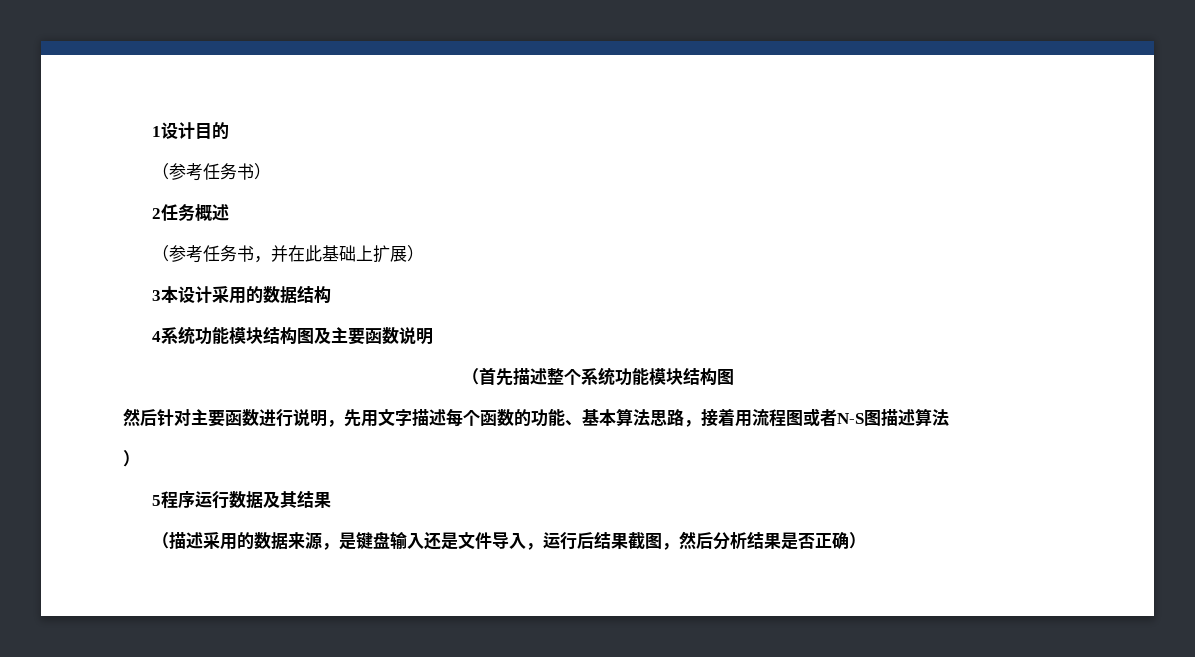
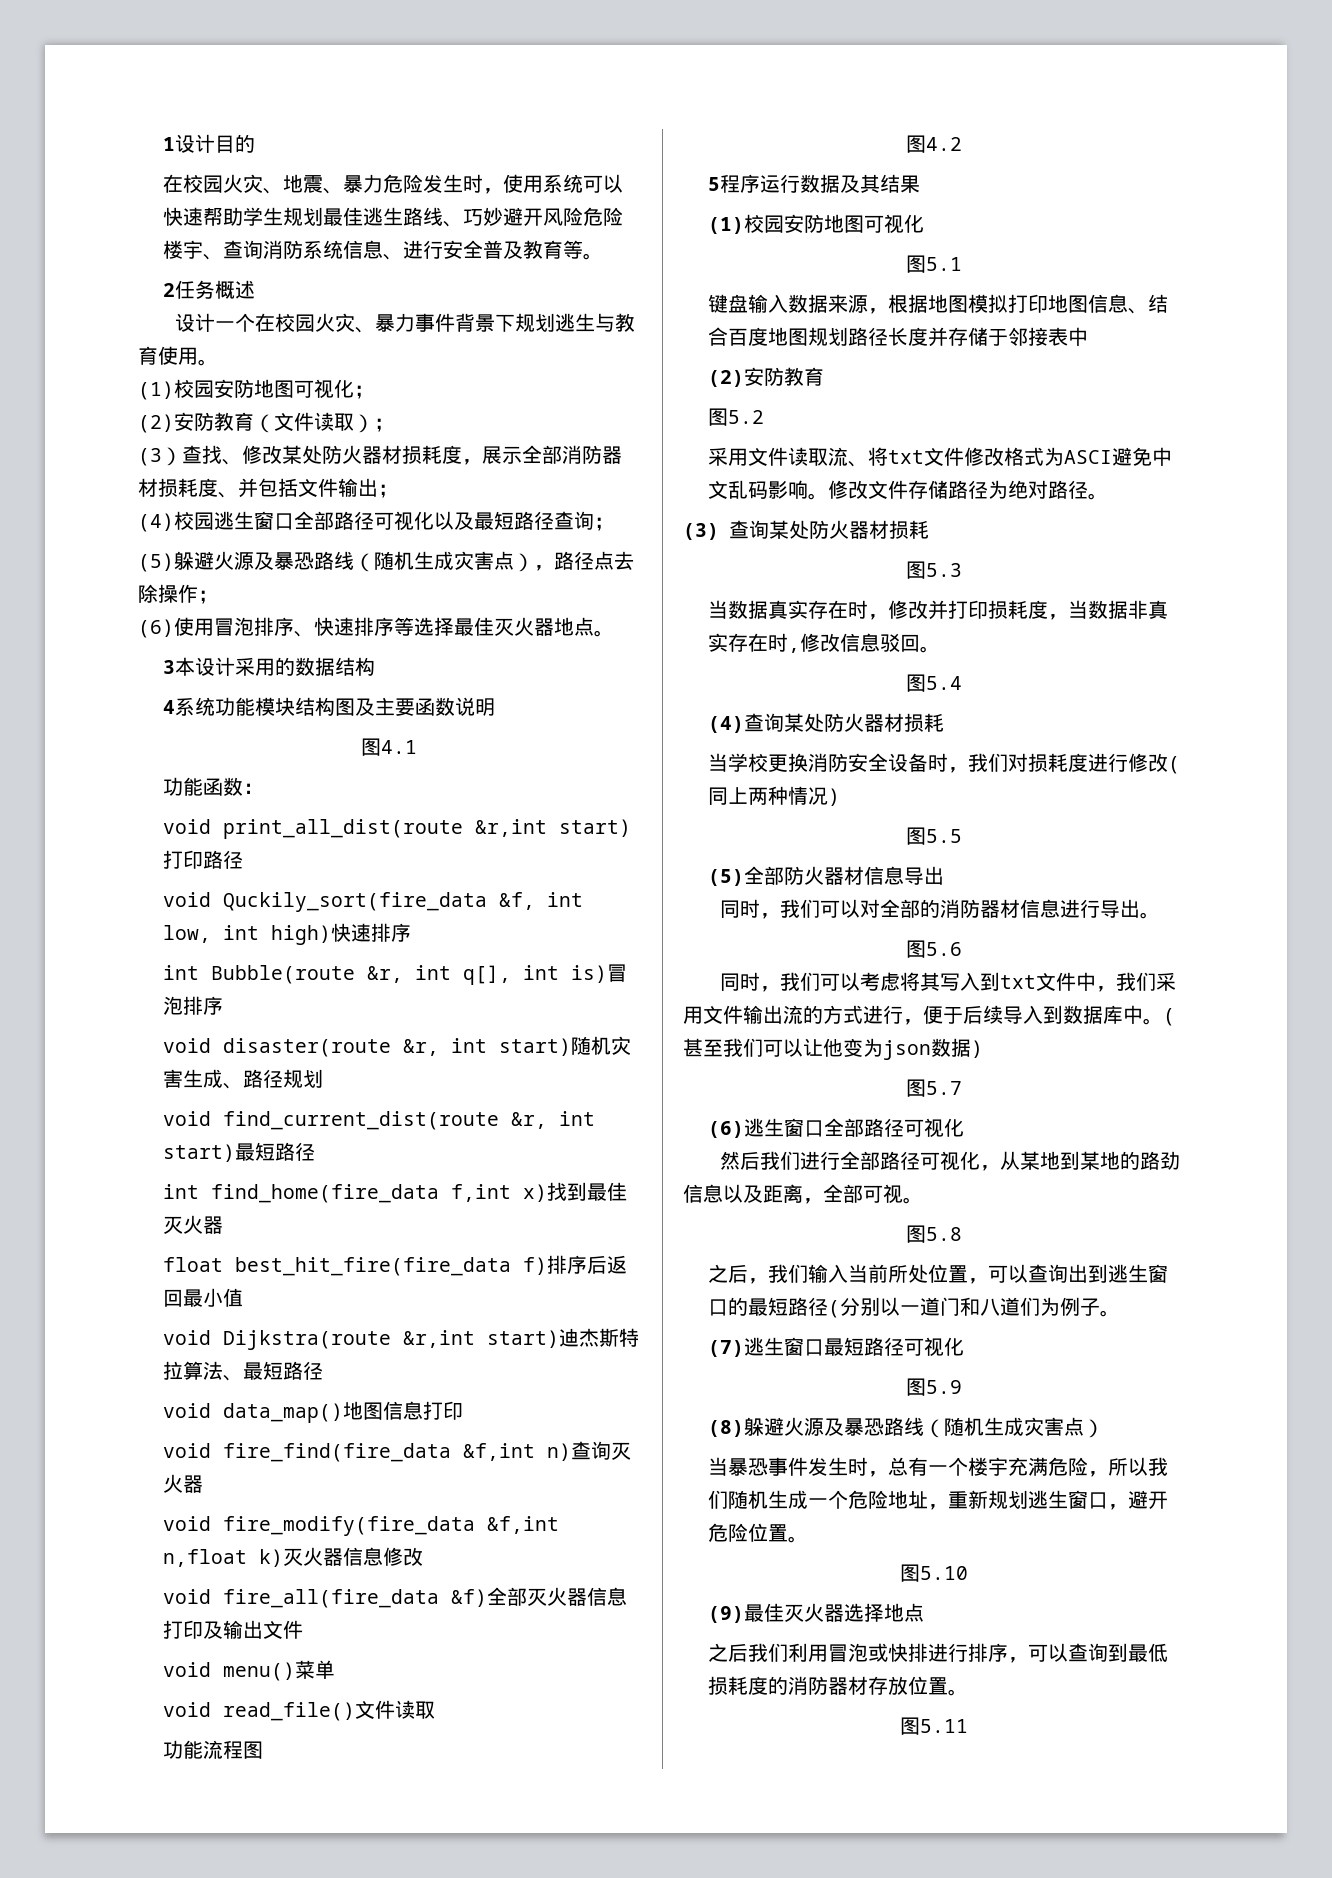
[151,163,271,181] [151,204,229,221] [151,245,424,263] （参考任务书） // 2任务概述 // （参考任务书，并在此基础上扩展） -> [162,174,623,194] [162,207,623,227] [162,240,603,260] [162,280,255,299] [174,313,635,333] [138,346,218,366] [138,379,374,400] [138,412,394,433] [138,445,622,466] [138,478,398,498] [138,511,614,532] [138,551,634,572] [138,584,218,604] [138,617,614,638] 在校园火灾、地震、暴力危险发生时，使用系统可以快速帮助学生规划最佳逃生路线、巧妙避开风险危险楼宇、查询消防系统信息、进行安全普及教育等。 // 2任务概述 // 设计一个在校园火灾、暴力事件背景下规划逃生与教育使用。 // (1)校园安防地图可视化； // (2)安防教育（文件读取）； // (3）查找、修改某处防火器材损耗度，展示全部消防器材损耗度、并包括文件输出； // (4)校园逃生窗口全部路径可视化以及最短路径查询； // (5)躲避火源及暴恐路线（随机生成灾害点），路径点去除操作； // (6)使用冒泡排序、快速排序等选择最佳灭火器地点。
[461,367,734,386] [123,408,949,427] [123,450,140,467] （首先描述整个系统功能模块结构图 // 然后针对主要函数进行说明，先用文字描述每个函数的功能、基本算法思路，接着用流程图或者N-S图描述算法 // ） -> [361,738,417,756] [162,777,263,796] [162,819,631,839] [162,850,243,869] [162,892,583,912] [162,923,411,945] [162,964,627,985] [162,996,223,1015] [162,1036,631,1057] [162,1069,323,1089] [162,1111,595,1130] [162,1142,315,1162] [162,1182,627,1203] [162,1215,223,1234] [162,1255,627,1276] [162,1288,243,1307] [162,1328,639,1350] [162,1361,323,1381] [162,1401,463,1423] [162,1441,631,1462] [162,1474,203,1493] [162,1516,559,1536] [162,1547,423,1567] [162,1587,627,1608] [162,1620,303,1639] [162,1660,335,1681] [162,1700,435,1721] [162,1740,263,1759] [906,135,962,153] 图4.1 // 功能函数： // void print_all_dist(route &r,int start)打印路径 // void Quckily_sort(fire_data &f, int low, int high)快速排序 // int Bubble(route &r, int q[], int is)冒泡排序 // void disaster(route &r, int start)随机灾害生成、路径规划 // void find_current_dist(route &r, int start)最短路径 // int find_home(fire_data f,int x)找到最佳灭火器 // float best_hit_fire(fire_data f)排序后返回最小值 // void Dijkstra(route &r,int start)迪杰斯特拉算法、最短路径 // void data_map()地图信息打印 // void fire_find(fire_data &f,int n)查询灭火器 // void fire_modify(fire_data &f,int n,float k)灭火器信息修改 // void fire_all(fire_data &f)全部灭火器信息打印及输出文件 // void menu()菜单 // void read_file()文件读取 // 功能流程图 // 图4.2
[151,531,866,550] （描述采用的数据来源，是键盘输入还是文件导入，运行后结果截图，然后分析结果是否正确） -> [707,214,924,234] [906,255,962,273] [707,294,1168,314] [707,327,1088,347] [707,367,824,387] [707,408,764,426] [707,447,1172,467] [707,480,1108,500] [683,520,929,540] [906,561,962,579] [707,600,1168,620] [707,633,940,653] [906,674,962,692] [707,713,944,733] [707,753,1180,774] [707,786,840,806] [906,827,962,845] [707,866,944,886] [719,899,1160,919] [906,940,962,958] [719,972,1176,992] [683,1005,1175,1026] [683,1038,983,1060] [906,1079,962,1097] [707,1118,964,1138] [719,1151,1180,1171] [683,1184,923,1204] [906,1225,962,1243] [707,1264,1168,1284] [707,1297,1120,1318] [707,1337,964,1357] [906,1378,962,1396] [707,1417,1104,1438] [707,1457,1168,1477] [707,1490,1168,1510] [707,1523,808,1543] [900,1564,968,1582] [707,1603,924,1623] [707,1643,1168,1663] [707,1676,968,1696] [900,1717,968,1735] (1)校园安防地图可视化 // 图5.1 // 键盘输入数据来源，根据地图模拟打印地图信息、结合百度地图规划路径长度并存储于邻接表中 // (2)安防教育 // 图5.2 // 采用文件读取流、将txt文件修改格式为ASCI避免中文乱码影响。修改文件存储路径为绝对路径。 // (3)查询某处防火器材损耗 // 图5.3 // 当数据真实存在时，修改并打印损耗度，当数据非真实存在时,修改信息驳回。 // 图5.4 // (4)查询某处防火器材损耗 // 当学校更换消防安全设备时，我们对损耗度进行修改(同上两种情况) // 图5.5 // (5)全部防火器材信息导出 // 同时，我们可以对全部的消防器材信息进行导出。 // 图5.6 // 同时，我们可以考虑将其写入到txt文件中，我们采用文件输出流的方式进行，便于后续导入到数据库中。(甚至我们可以让他变为json数据) // 图5.7 // (6)逃生窗口全部路径可视化 // 然后我们进行全部路径可视化，从某地到某地的路劲信息以及距离，全部可视。 // 图5.8 // 之后，我们输入当前所处位置，可以查询出到逃生窗口的最短路径(分别以一道门和八道们为例子。 // (7)逃生窗口最短路径可视化 // 图5.9 // (8)躲避火源及暴恐路线（随机生成灾害点） // 当暴恐事件发生时，总有一个楼宇充满危险，所以我们随机生成一个危险地址，重新规划逃生窗口，避开危险位置。 // 图5.10 // (9)最佳灭火器选择地点 // 之后我们利用冒泡或快排进行排序，可以查询到最低损耗度的消防器材存放位置。 // 图5.11

